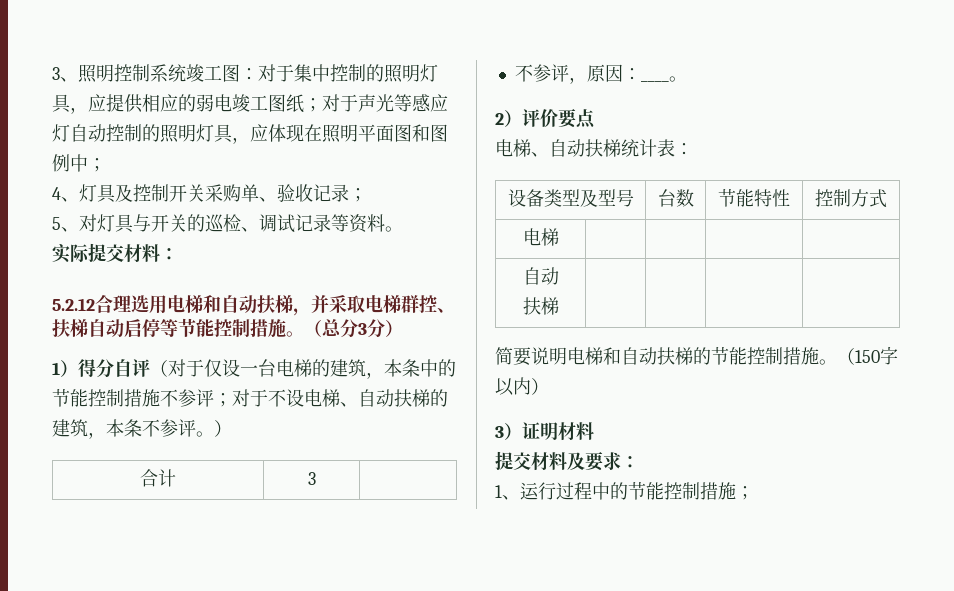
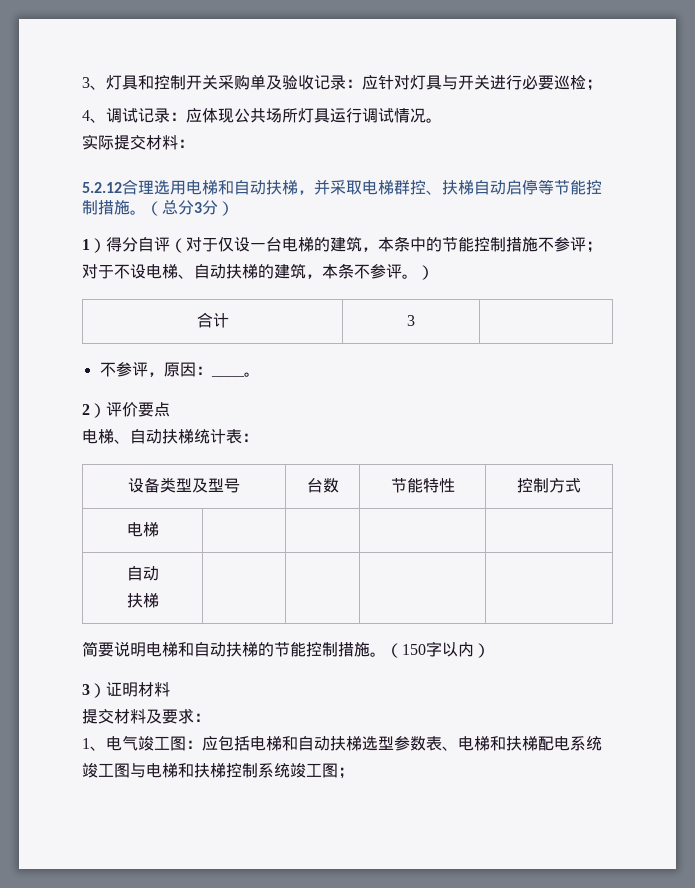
[78,64,438,83] [52,94,448,114] [52,124,448,144] [52,154,106,172] [52,184,133,203] 照明控制系统竣工图：对于集中控制的照明灯具，应提供相应的弱电竣工图纸；对于声光等感应灯自动控制的照明灯具，应体现在照明平面图和图例中； // 4、灯具及 -> [106,75,154,90] 灯具和
[259,197,277,202] 、 -> [266,75,282,90] 及
[349,188,367,202] [52,217,79,232] ； // 5、 -> [346,75,394,90] ：应针
[187,214,385,233] 的巡检、调试记录等资料 -> [490,75,602,91] [82,108,426,123] 进行必要巡检； // 4、调试记录：应体现公共场所灯具运行调试情况
[520,482,736,500] 运行过程中的节能控制措施 -> [106,735,602,751] [82,762,338,778] 电气竣工图：应包括电梯和自动扶梯选型参数表、电梯和扶梯配电系统竣工图与电梯和扶梯控制系统竣工图

